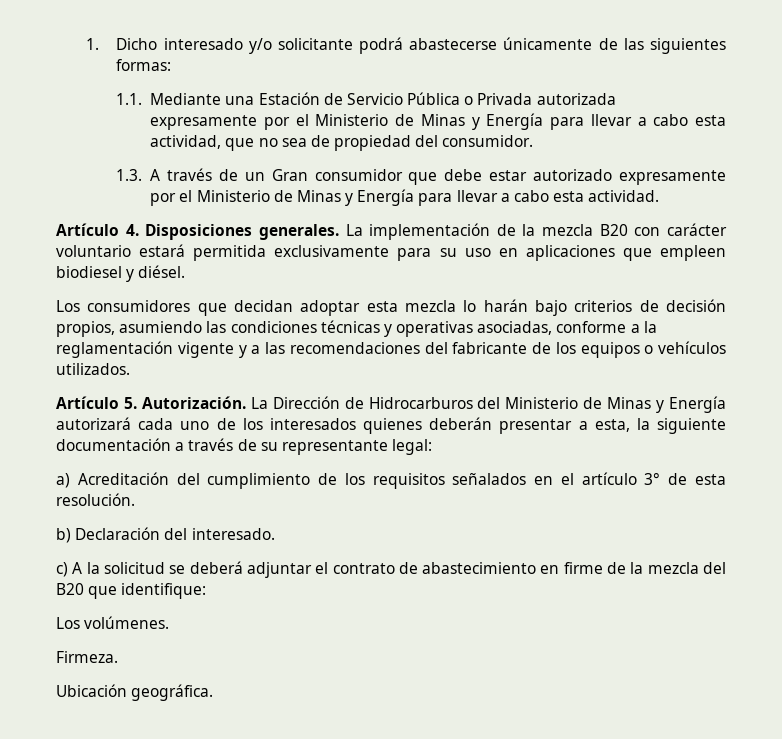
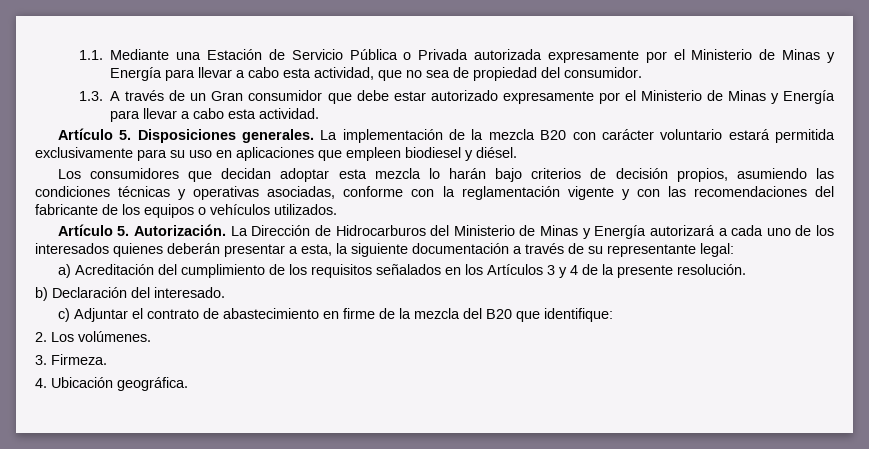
[86,37,726,54] [116,59,172,71] 1. Dicho interesado y/o solicitante podrá abastecerse únicamente de las siguientes formas: // -> (79, 55) none
[125,224,139,236] 4. -> [119,130,132,140] 5.
[630,324,640,333] a -> [411,189,435,197] con
[251,345,261,354] a -> [636,189,660,197] con
(131, 423) none -> [718,228,728,236] a
[560,472,726,485] el artículo 3° de esta -> [464,264,673,278] los Artículos 3 y 4 de la presente
[72,561,312,578] A la solicitud se deberá adjuntar -> [73,308,128,322] Adjuntar
(207, 591) none -> [35,332,47,342] 2.
(170, 622) none -> [35,355,47,365] 3.
(118, 657) none -> [35,378,47,388] 4.

